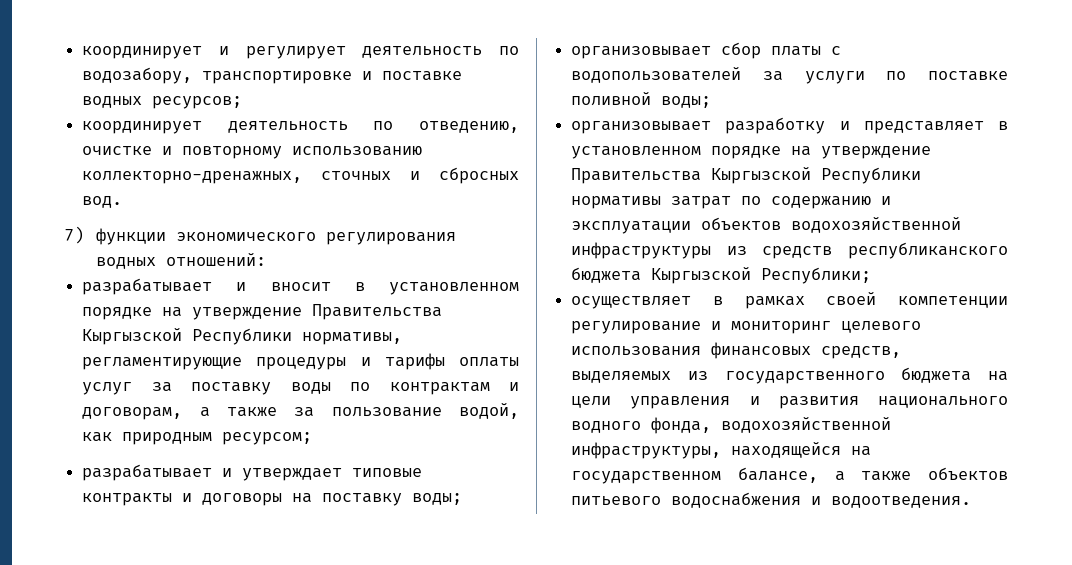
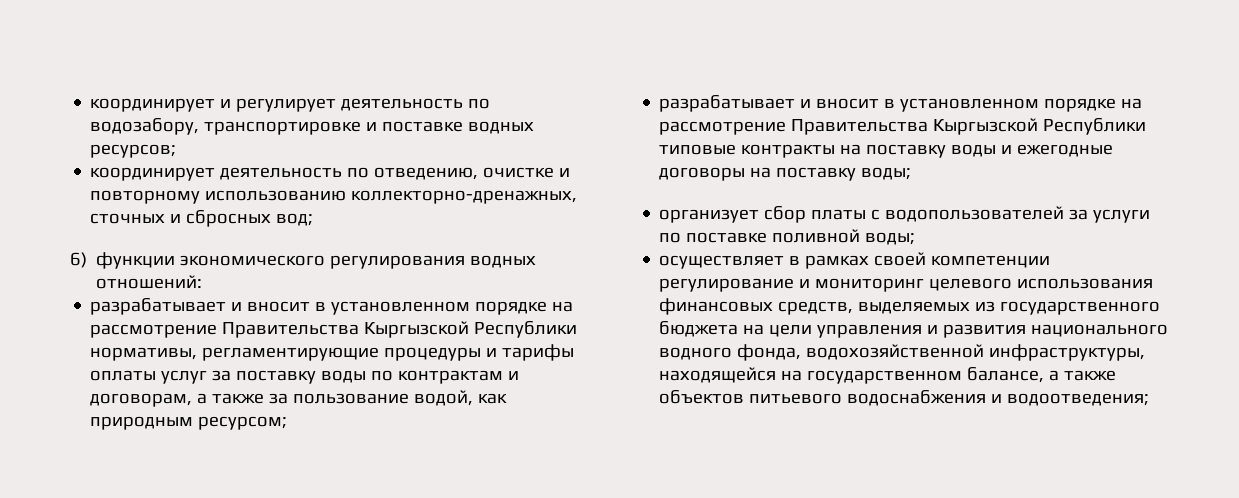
[82,196,123,208] [64,226,84,244] вод. // 7) -> [276,213,314,226] [70,252,87,268] вод; // 6)
[192,307,303,320] утверждение -> [90,324,218,338] рассмотрение
[242,468,423,481] [82,493,193,506] утверждает типовые контракты и -> [816,98,1143,112] [659,118,1147,135] [659,144,1114,158] вносит в установленном порядке на рассмотрение Правительства Кыргызской Республики типовые контракты на поставку воды и ежегодные
[571,46,712,59] организовывает -> [659,209,760,223] организует
[571,117,1008,134] [571,146,932,159] [571,167,922,184] [571,196,892,209] [571,217,962,234] [571,242,1008,259] [571,267,872,284] // организовывает разработку и представляет в установленном порядке на утверждение Правительства Кыргызской Республики нормативы затрат по содержанию и эксплуатации объектов водохозяйственной инфраструктуры из средств республиканского бюджета Кыргызской Республики; -> (916, 238) none
[831,496,972,508] водоотведения. -> [1007,393,1150,406] водоотведения;

